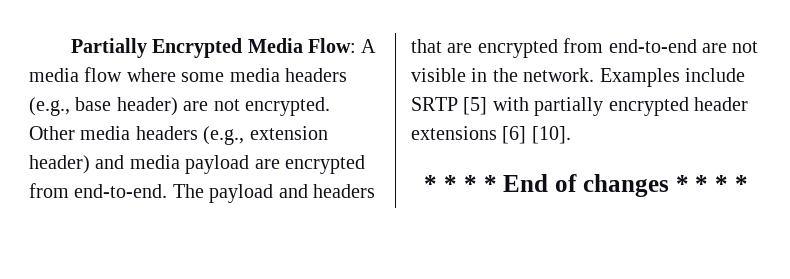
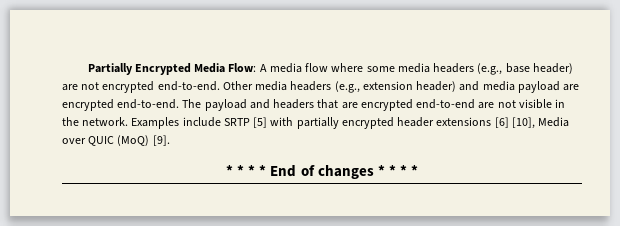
[245,97,330,116] encrypted. -> [102,81,220,93] encrypted end-to-end.
[29,183,69,198] from -> (114, 105) none
[563,38,604,53] from -> (413, 105) none
[531,126,571,144] [10]. -> [511,117,570,129] [62,135,170,146] [10], Media over QUIC (MoQ) [9].

